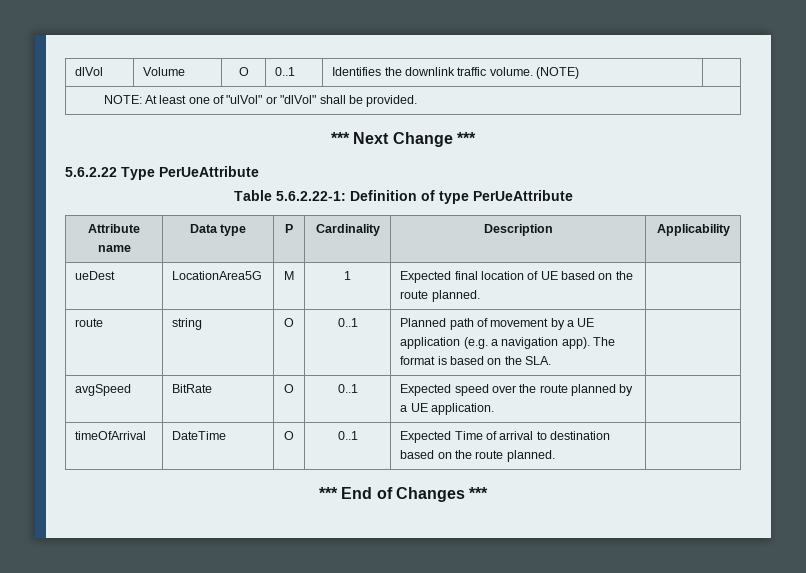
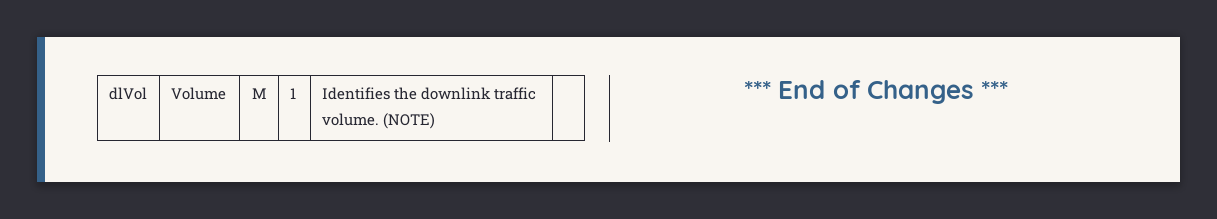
[238,67,249,76] [275,67,296,76] O | 0..1 -> [251,88,267,99] [289,88,296,99] M | 1
[103,95,418,107] [331,132,476,147] [65,166,259,180] [233,190,573,204] [88,224,140,233] [97,245,131,252] [189,224,247,236] [285,224,293,233] [315,224,380,236] [483,224,553,236] [656,224,730,236] [75,271,116,280] [172,271,263,280] [284,271,294,280] [344,271,351,280] [400,271,633,283] [400,290,480,302] [75,318,104,327] [172,318,203,330] [284,318,294,327] [337,318,358,327] [400,318,595,330] [400,337,616,349] [400,356,552,365] [75,384,132,396] [172,384,213,393] [284,384,294,393] [337,384,358,393] [400,384,634,396] [400,403,494,415] [75,431,147,440] [172,431,227,440] [284,431,294,440] [337,431,358,440] [400,431,611,443] [400,450,555,462] // NOTE: At least one of "ulVol" or "dlVol" shall be provided. // *** Next Change *** // 5.6.2.22 Type PerUeAttribute // Table 5.6.2.22-1: Definition of type PerUeAttribute // Attribute name | Data type | P | Cardinality | Description | Applicability // ueDest | LocationArea5G | M | 1 | Expected final location of UE based on the route planned. | // route | string | O | 0..1 | Planned path of movement by a UE application (e.g. a navigation app). The format is based on the SLA. | // avgSpeed | BitRate | O | 0..1 | Expected speed over the route planned by a UE application. | // timeOfArrival | DateTime | O | 0..1 | Expected Time of arrival to destination based on the route planned. | -> (435, 121) none

